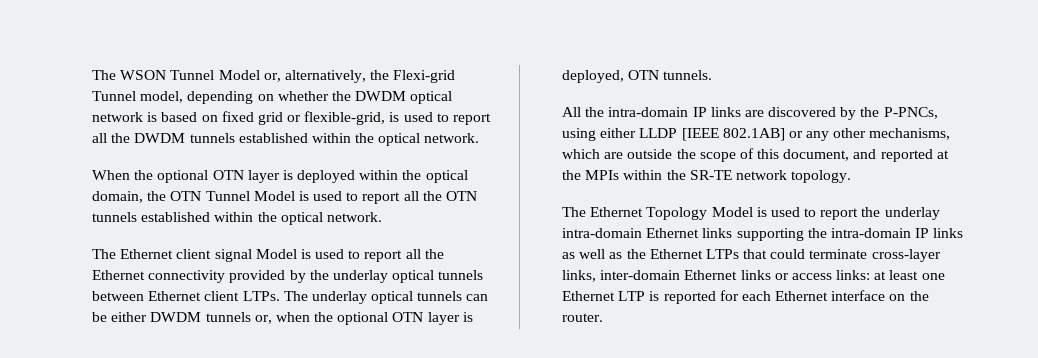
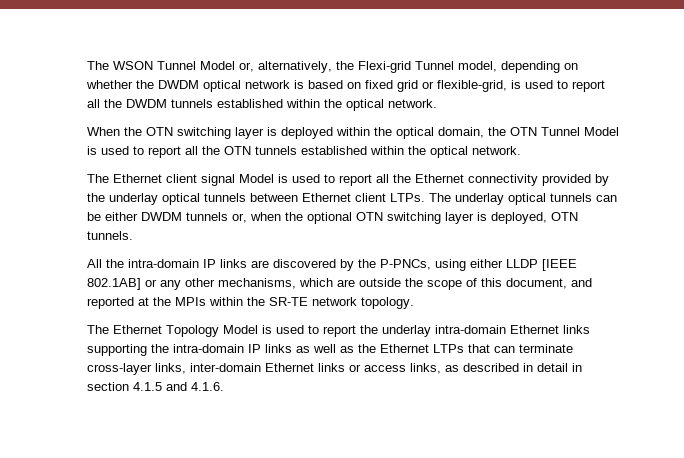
[157,170,244,183] optional OTN -> [145,127,231,139] OTN switching
(424, 317) none -> [386,212,441,224] switching
[770,249,806,259] could -> [493,346,515,353] can
[836,270,945,280] [561,290,929,304] [561,313,603,322] links: at least one Ethernet LTP is reported for each Ethernet interface on the router. -> [409,363,582,374] [86,382,224,391] links, as described in detail in section 4.1.5 and 4.1.6.

